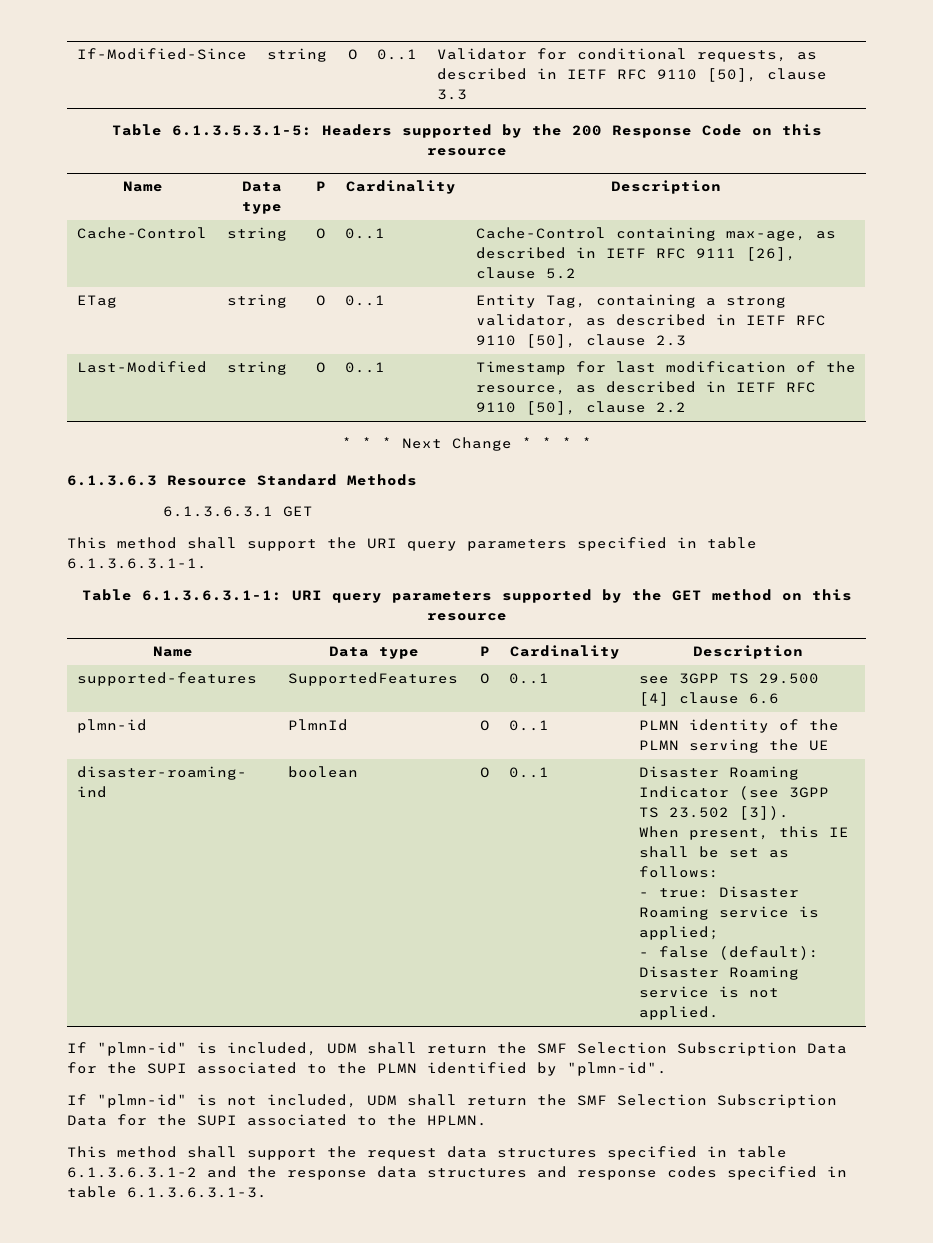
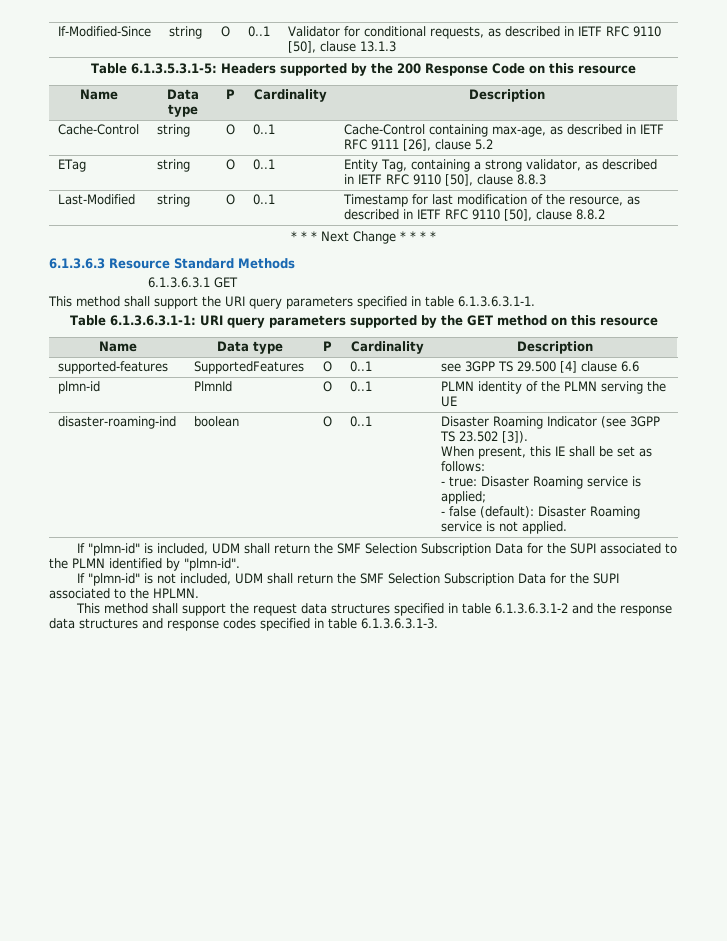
[436,89,467,100] 3.3 -> [359,41,396,52] 13.1.3
[655,335,686,346] 2.3 -> [516,174,546,185] 8.8.3
[655,402,686,413] 2.2 -> [575,209,605,220] 8.8.2

